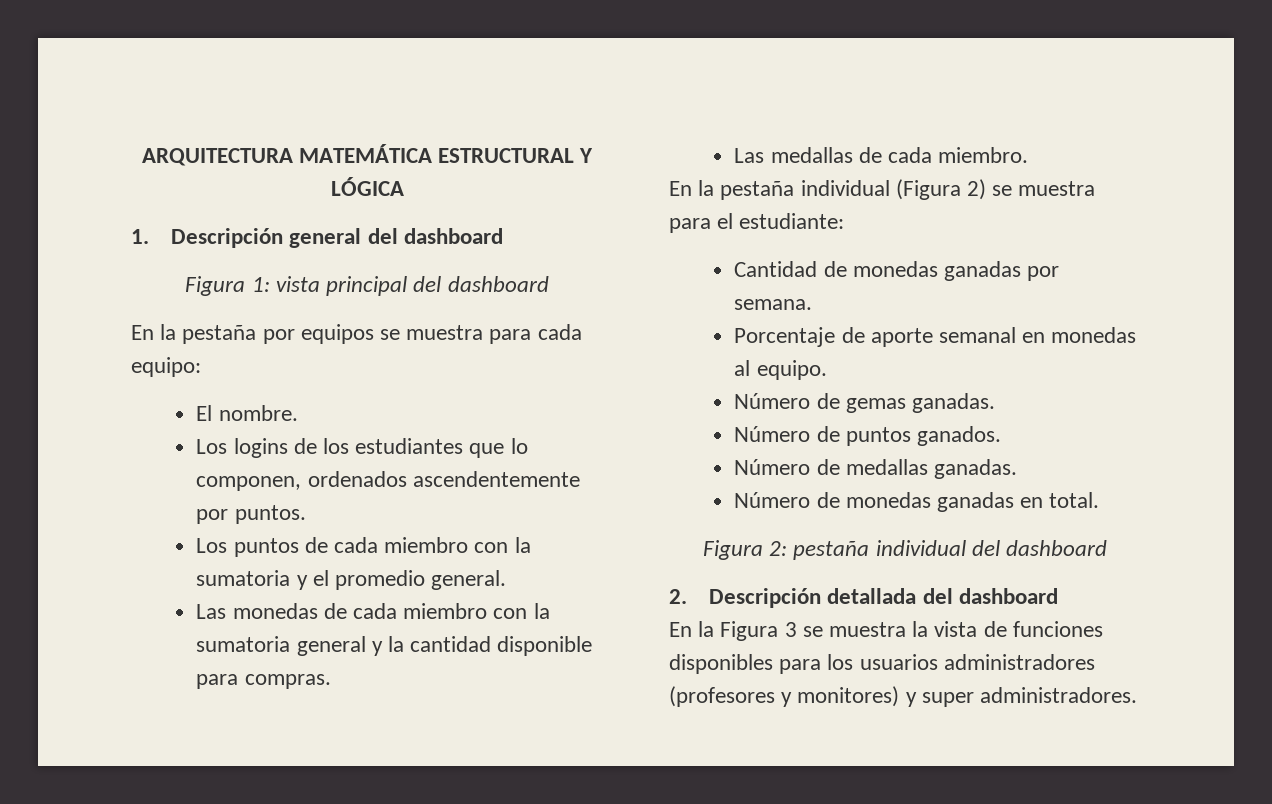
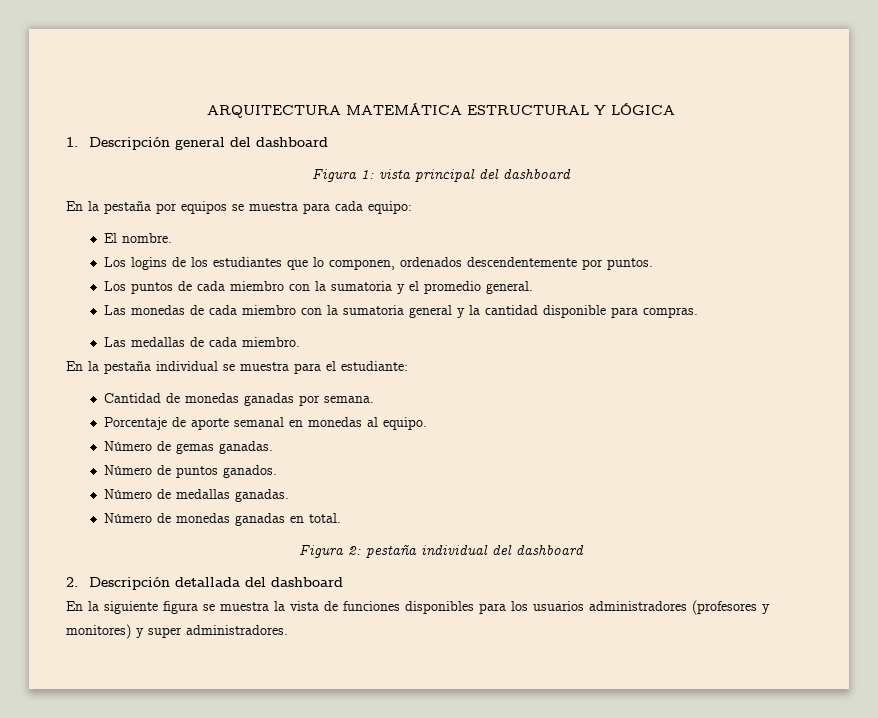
[412,471,580,487] ascendentemente -> [466,257,577,267] descendentemente
[895,179,987,200] (Figura 2) -> (218, 366) none
[720,621,797,641] Figura 3 -> [104,601,198,614] siguiente figura

